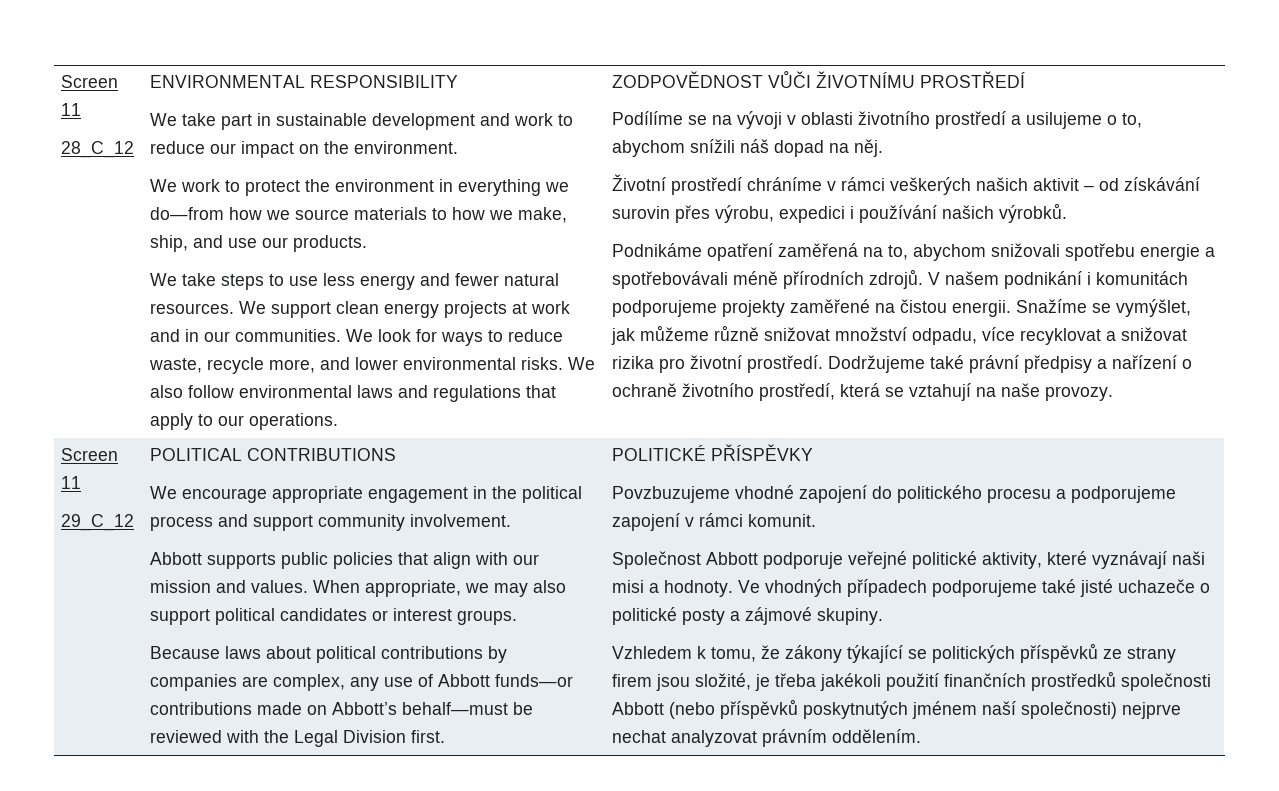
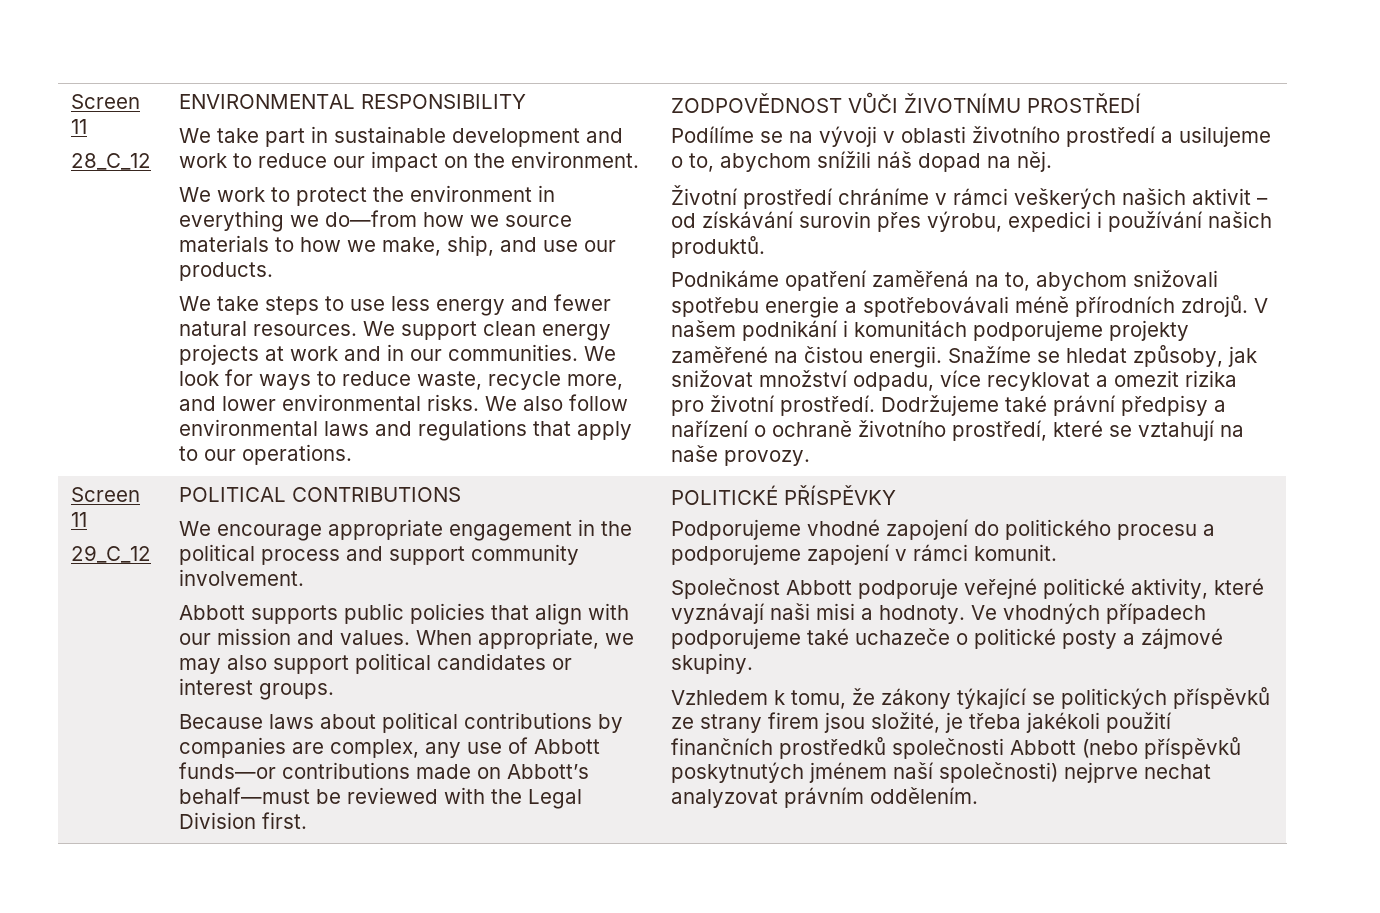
[999,203,1068,223] výrobků. -> [671,236,766,258] produktů.
[1116,299,1192,317] [611,325,760,345] vymýšlet, jak můžeme různě -> [1066,345,1258,367] hledat způsoby, jak
[1121,327,1188,341] snižovat -> [1114,370,1180,387] omezit
[840,383,881,397] která -> [1053,420,1104,437] které
[612,486,731,503] Povzbuzujeme -> [671,519,802,540] Podporujeme
[1080,579,1114,597] jisté -> (850, 636) none

